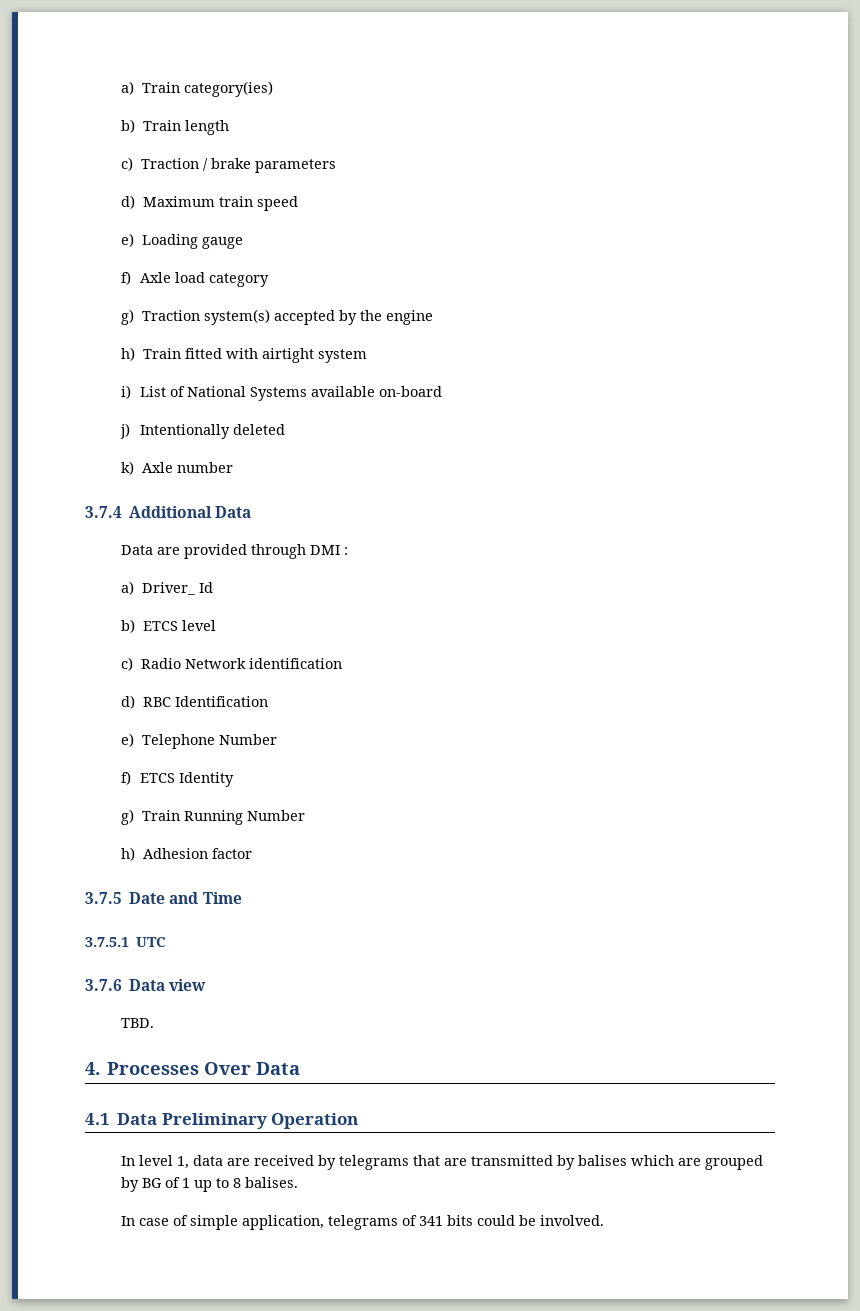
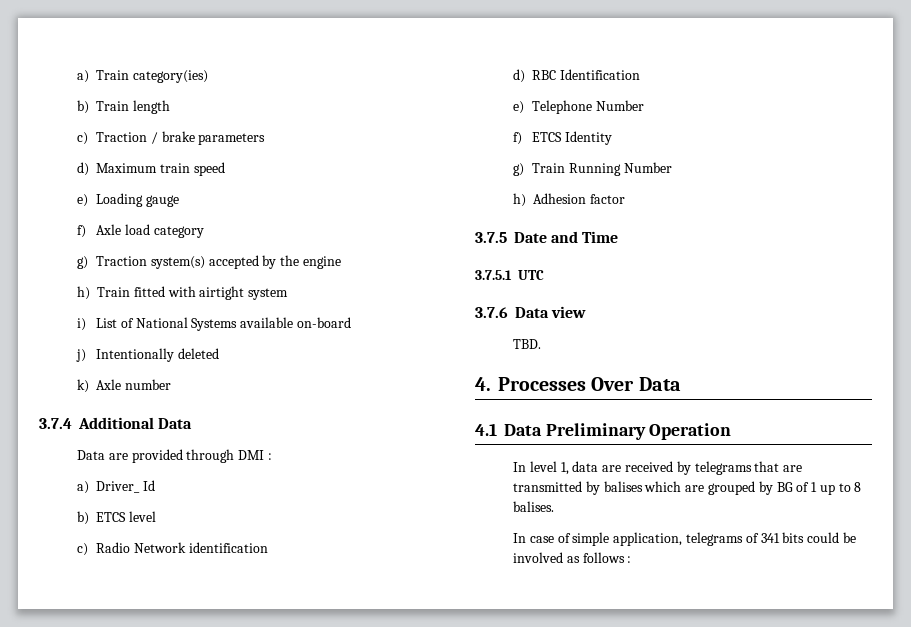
[540,1215,605,1226] involved. -> [513,552,632,563] involved as follows :

